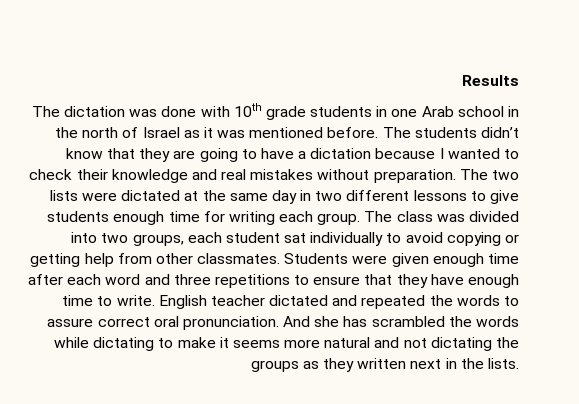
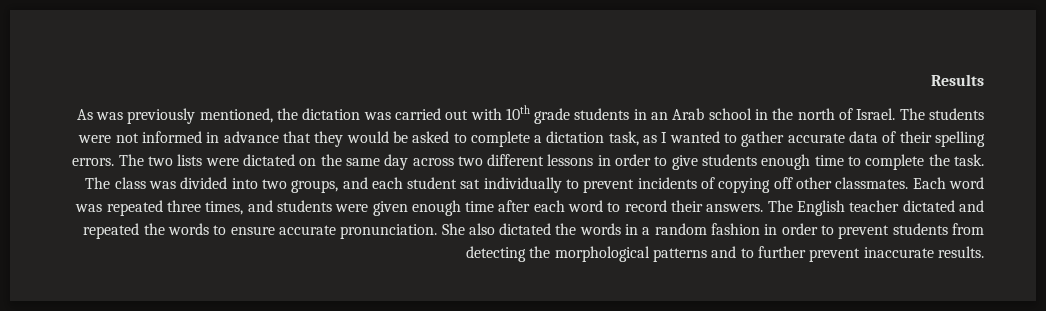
[31,106,197,117] The dictation was done -> [76,108,469,124] As was previously mentioned, the dictation was carried out
[391,109,418,117] one -> [651,112,669,120] an
[142,127,519,138] [65,148,519,162] [29,169,456,183] Israel as it was mentioned before. The students didn’t know that they are going to have a dictation because I wanted to check their knowledge and real mistakes without preparation. -> [856,108,985,120] [78,131,986,147] [72,158,115,166] Israel. The students were not informed in advance that they would be asked to complete a dictation task, as I wanted to gather accurate data of their spelling errors.
[184,191,199,201] at -> [299,158,317,166] on
[300,190,312,201] in -> [412,158,454,166] across
(467, 195) none -> [597,154,652,166] in order
[203,211,361,225] for writing each group. -> [848,154,985,170] to complete the task.
(184, 240) none -> [342,177,368,189] and
[405,232,519,246] [30,253,349,267] avoid copying or getting help from other classmates. Students -> [583,177,985,193] [75,200,332,216] prevent incidents of copying off other classmates. Each word was repeated three times, and students
[144,274,519,288] [62,295,155,306] and three repetitions to ensure that they have enough time to write. -> [607,200,793,212] to record their answers. The
[47,316,519,330] [53,337,519,351] [250,358,519,372] assure correct oral pronunciation. And she has scrambled the words while dictating to make it seems more natural and not dictating the groups as they written next in the lists. -> [230,223,985,239] [466,246,985,262] ensure accurate pronunciation. She also dictated the words in a random fashion in order to prevent students from detecting the morphological patterns and to further prevent inaccurate results.

